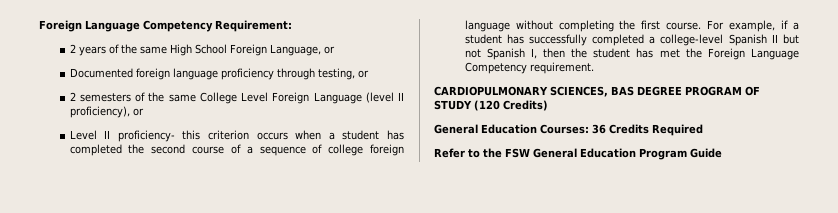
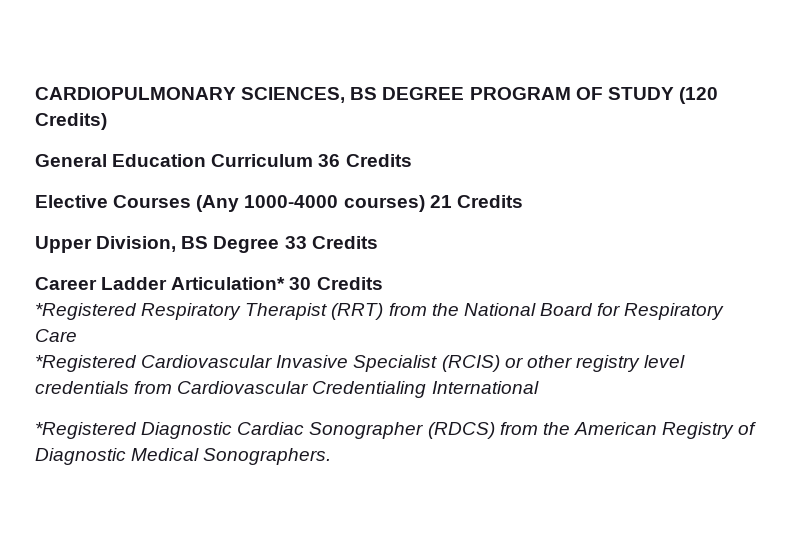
[39,20,292,32] [69,44,335,56] [69,68,369,80] [69,92,404,104] [69,106,144,118] [69,130,405,142] [69,144,405,156] [464,20,799,32] [464,34,799,46] [464,48,799,60] [464,62,594,74] Foreign Language Competency Requirement: // 2 years of the same High School Foreign Language, or // Documented foreign language proficiency through testing, or // 2 semesters of the same College Level Foreign Language (level II proficiency), or // Level II proficiency- this criterion occurs when a student has completed the second course of a sequence of college foreign language without completing the first course. For example, if a student has successfully completed a college-level Spanish II but not Spanish I, then the student has met the Foreign Language Competency requirement. // -> (35, 93) none
[611,86,634,96] BAS -> [350,87,378,100] BS
[540,124,589,134] Courses: -> [211,154,314,167] Curriculum
[652,124,703,136] [434,148,722,160] Required // Refer to the FSW General Education Program Guide -> [35,195,523,212] [35,236,378,253] [35,277,383,290] [35,303,725,320] [35,329,77,342] [35,355,686,372] [35,381,539,398] [35,422,757,439] [35,448,332,465] // Elective Courses (Any 1000-4000 courses) 21 Credits // Upper Division, BS Degree 33 Credits // Career Ladder Articulation* 30 Credits // *Registered Respiratory Therapist (RRT) from the National Board for Respiratory Care // *Registered Cardiovascular Invasive Specialist (RCIS) or other registry level credentials from Cardiovascular Credentialing International // *Registered Diagnostic Cardiac Sonographer (RDCS) from the American Registry of Diagnostic Medical Sonographers.

